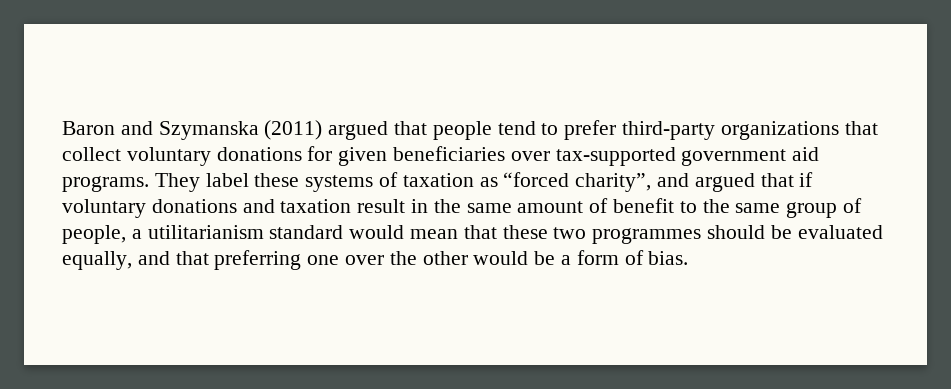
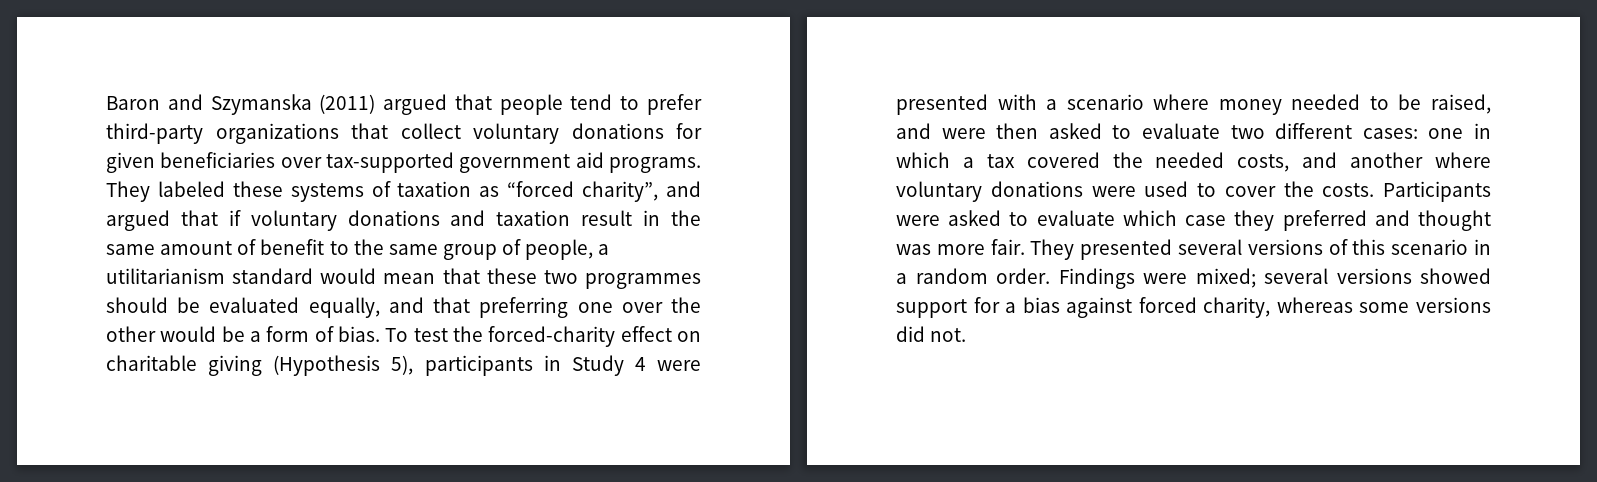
[205,173,249,187] label -> [157,181,225,197] labeled
(689, 258) none -> [385,326,701,347] [106,355,701,376] [896,94,1491,115] [896,123,1491,139] [896,152,1491,172] [896,181,1491,202] [896,210,1491,231] [896,239,1491,260] [896,268,1491,289] [896,297,1491,318] [896,326,967,342] To test the forced-charity effect on charitable giving (Hypothesis 5), participants in Study 4 were presented with a scenario where money needed to be raised, and were then asked to evaluate two different cases: one in which a tax covered the needed costs, and another where voluntary donations were used to cover the costs. Participants were asked to evaluate which case they preferred and thought was more fair. They presented several versions of this scenario in a random order. Findings were mixed; several versions showed support for a bias against forced charity, whereas some versions did not.

